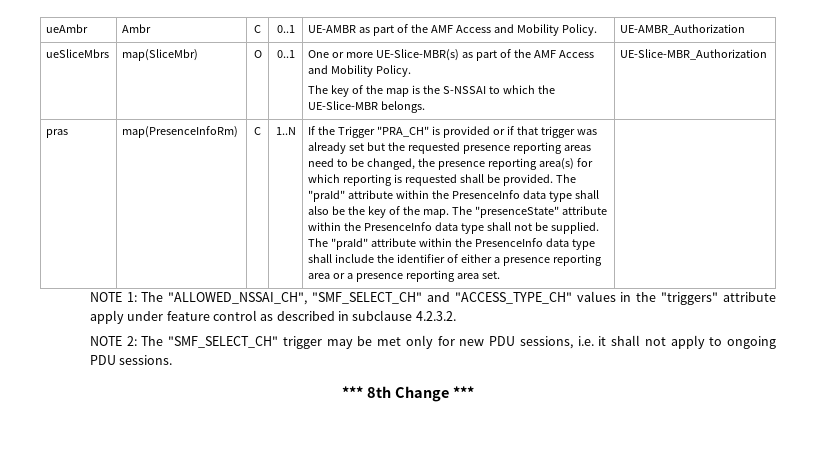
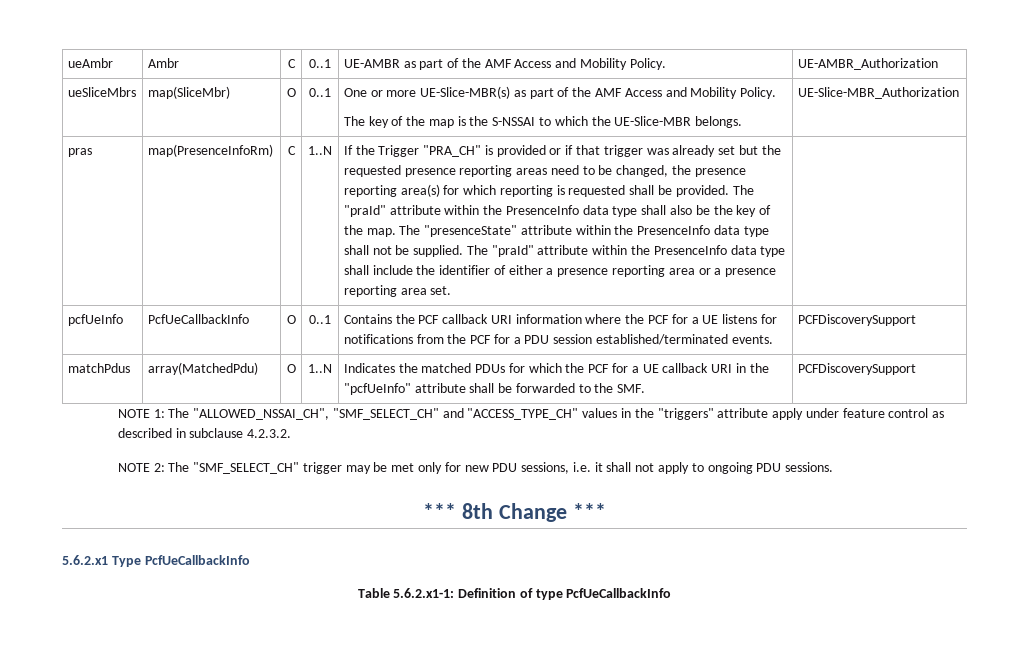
(501, 275) none -> [67,314,123,326] [147,314,249,324] [286,315,296,324] [309,315,331,324] [343,314,777,324] [343,334,773,345] [797,314,916,326] [67,363,130,373] [147,362,258,375] [286,364,296,373] [308,364,332,373] [343,363,769,373] [343,383,646,395] [797,363,916,375] // pcfUeInfo | PcfUeCallbackInfo | O | 0..1 | Contains the PCF callback URI information where the PCF for a UE listens for notifications from the PCF for a PDU session established/terminated events. | PCFDiscoverySupport // matchPdus | array(MatchedPdu) | O | 1..N | Indicates the matched PDUs for which the PCF for a UE callback URI in the "pcfUeInfo" attribute shall be forwarded to the SMF. | PCFDiscoverySupport
(474, 392) none -> [62,555,250,567] [357,588,672,600] // 5.6.2.x1 Type PcfUeCallbackInfo // Table 5.6.2.x1-1: Definition of type PcfUeCallbackInfo

